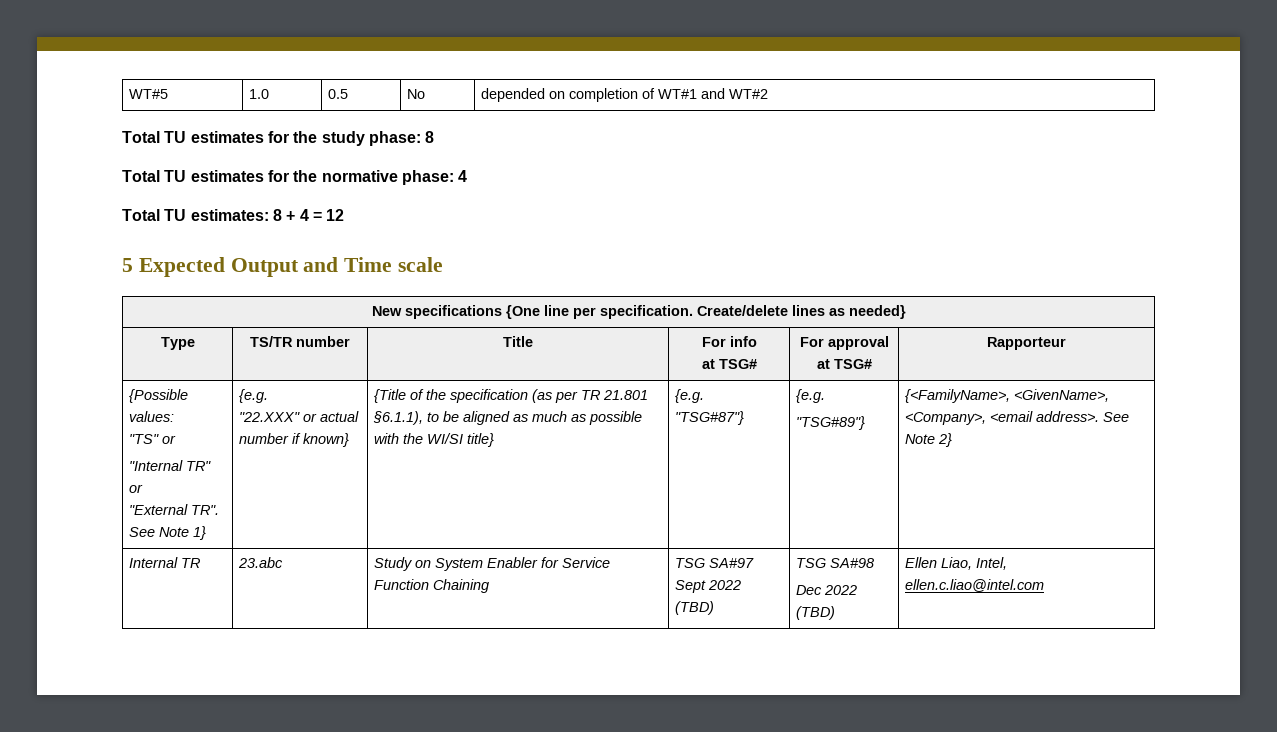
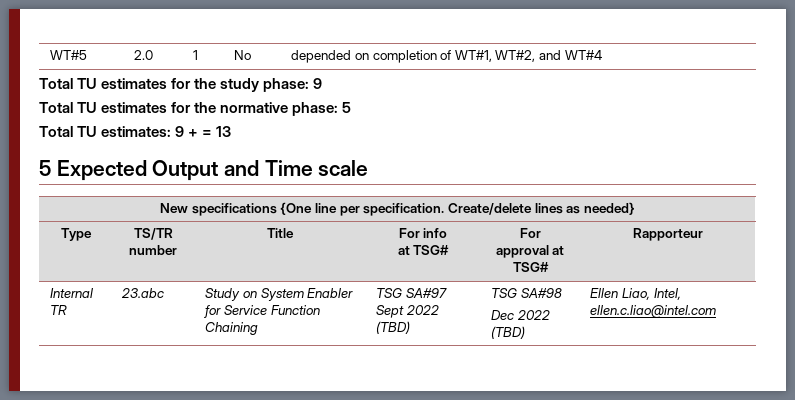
[249,89,270,99] [328,89,349,99] 1.0 | 0.5 -> [134,50,154,60] [193,50,199,60] 2.0 | 1
[658,88,769,99] WT#1 and WT#2 -> [454,50,602,62] WT#1, WT#2, and WT#4
[425,131,435,143] 8 -> [313,78,323,89] 9
[458,170,468,182] 4 -> [342,102,352,113] 5
[272,209,345,221] 8 + 4 = 12 -> [175,126,232,137] 9 + = 13
[129,389,189,403] [129,411,175,422] [129,434,177,444] [129,460,212,471] [129,484,144,493] [129,504,220,515] [129,526,207,540] [239,389,269,403] [239,411,360,422] [239,433,350,447] [374,389,649,403] [373,411,643,425] [374,433,495,447] [675,389,705,403] [675,411,745,425] [796,389,826,403] [796,416,866,430] [905,389,1110,403] [905,411,1130,425] [905,433,953,447] // {Possible values: // "TS" or // "Internal TR" or // "External TR". See Note 1} | {e.g. // "22.XXX" or actual number if known} | {Title of the specification (as per TR 21.801 §6.1.1), to be aligned as much as possible with the WI/SI title} | {e.g. // "TSG#87"} | {e.g. // "TSG#89"} | {<FamilyName>, <GivenName>, <Company>, <email address>. See Note 2} -> (703, 234) none

